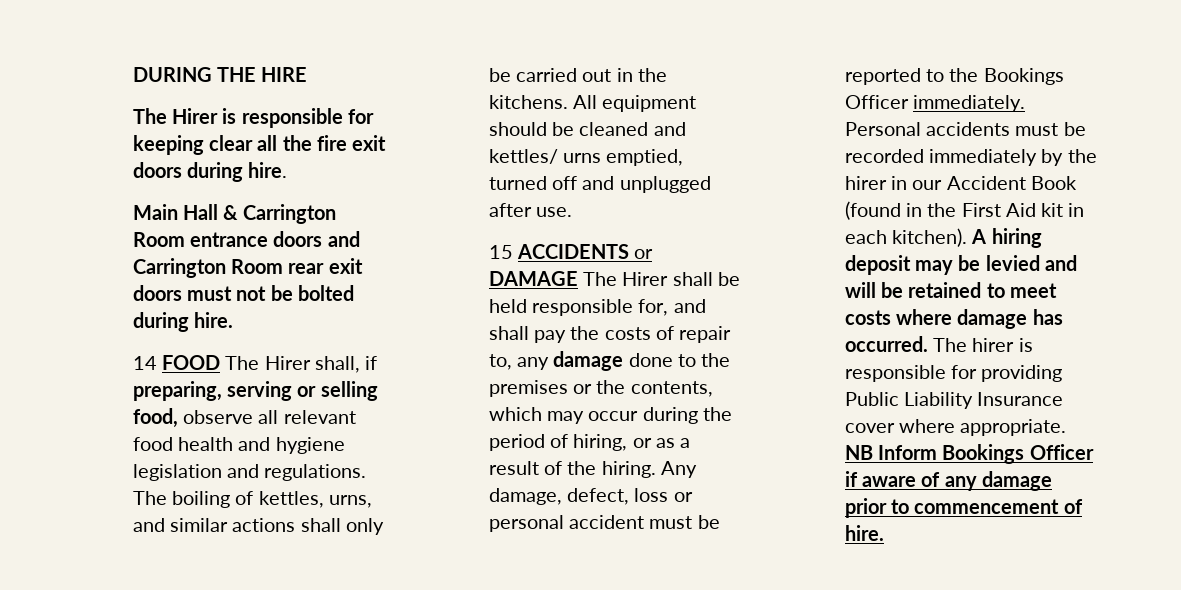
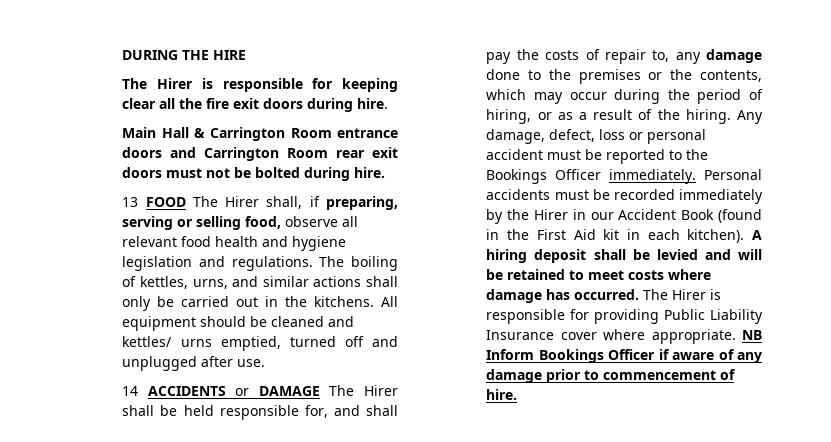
[132,356,157,370] 14 -> [122,197,139,207] 13
[488,245,513,259] 15 -> [122,386,139,396] 14
[844,176,887,190] hirer -> [533,209,568,220] Hirer
[915,260,954,275] may -> [593,249,626,260] shall
[972,338,1015,352] hirer -> [672,289,707,300] Hirer

